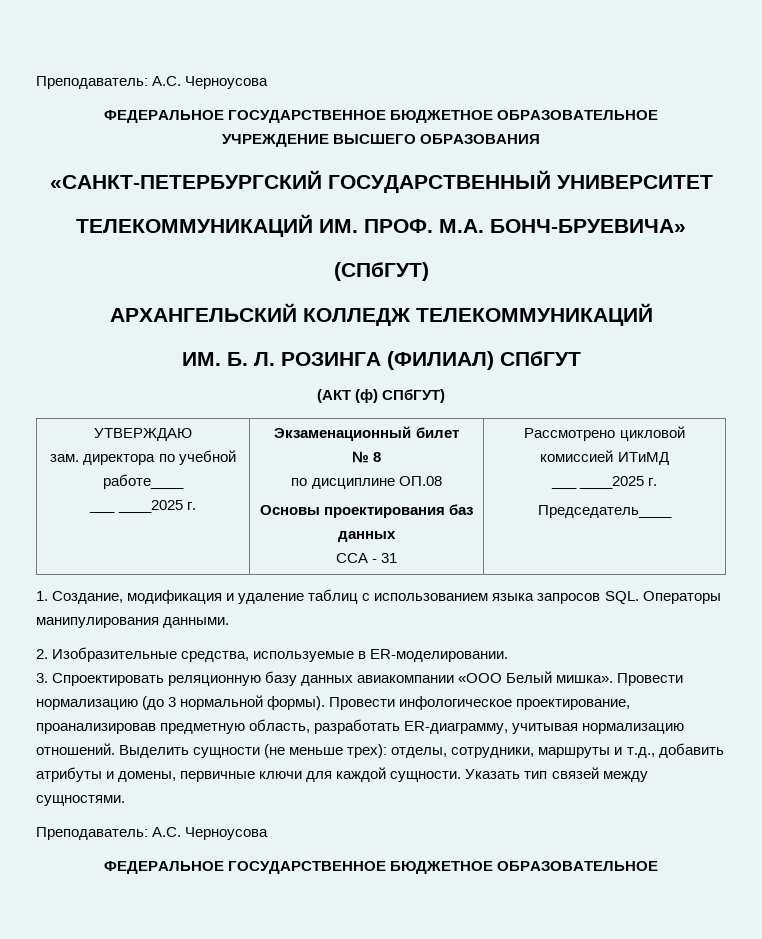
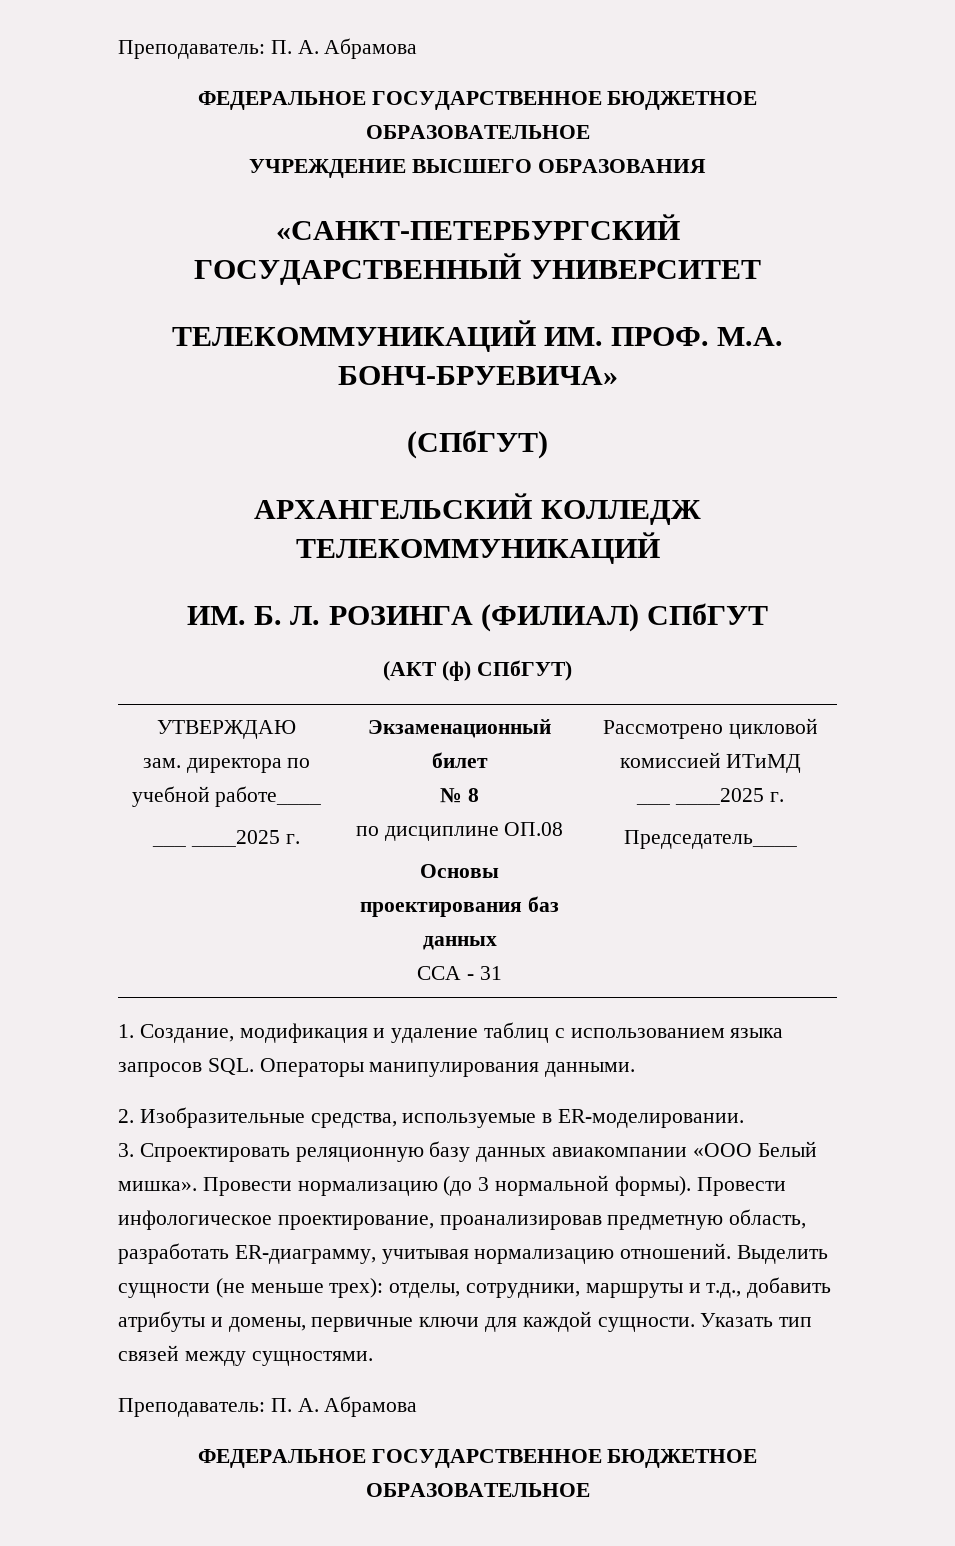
[36,76,269,89] Преподаватель: А.С. Черноусова -> [118,38,418,59] Преподаватель: П. А. Абрамова
[152,827,269,840] А.С. Черноусова -> [270,1396,418,1417] П. А. Абрамова

